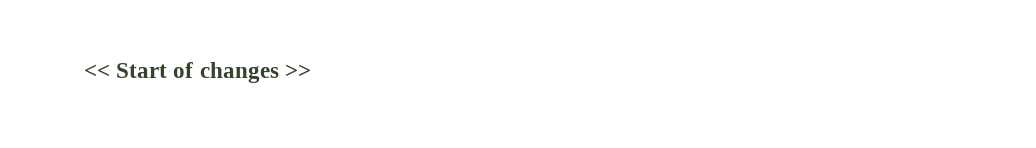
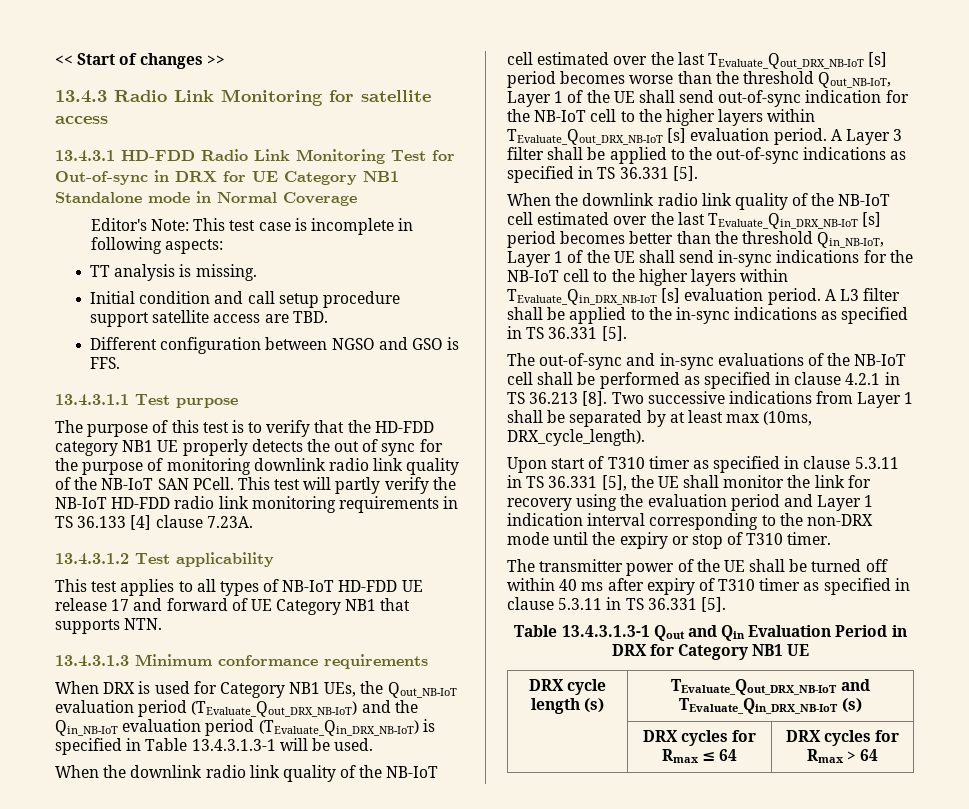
(311, 71) none -> [55,89,431,106] [55,116,108,124] [55,149,455,164] [55,170,399,185] [55,191,357,206] [90,218,414,235] [90,237,224,254] [89,264,257,281] [89,291,400,308] [89,310,328,327] [89,337,460,354] [89,357,120,369] [55,394,238,408] [55,420,434,437] [55,439,443,456] [55,458,460,475] [55,477,456,494] [55,496,459,513] [55,515,253,530] [55,552,274,567] [55,579,423,596] [55,598,411,615] [55,618,163,634] [55,654,428,669] [55,681,457,698] [55,700,418,717] [55,719,435,736] [55,738,374,755] [55,765,439,782] [507,52,888,69] [507,71,892,88] [507,90,909,107] [507,109,816,126] [507,128,903,145] [507,147,907,164] [507,166,698,183] [507,193,891,210] [507,212,882,229] [507,231,885,248] [507,250,913,267] [507,269,789,286] [507,288,901,305] [507,307,909,324] [507,326,627,341] [507,353,907,370] [507,372,900,389] [507,391,914,408] [507,410,813,427] [507,429,645,446] [507,456,899,473] [507,475,871,491] [507,494,874,511] [507,513,873,530] [507,532,832,549] [507,559,888,576] [507,578,910,595] [507,597,726,612] [514,625,907,641] [611,644,810,660] [528,679,607,695] [530,698,605,714] [671,679,870,695] [679,698,862,714] [642,730,757,746] [661,749,738,763] [785,730,900,746] [806,749,879,763] // 13.4.3 Radio Link Monitoring for satellite access // 13.4.3.1 HD-FDD Radio Link Monitoring Test for Out-of-sync in DRX for UE Category NB1 Standalone mode in Normal Coverage // Editor's Note: This test case is incomplete in following aspects: // TT analysis is missing. // Initial condition and call setup procedure support satellite access are TBD. // Different configuration between NGSO and GSO is FFS. // 13.4.3.1.1 Test purpose // The purpose of this test is to verify that the HD-FDD category NB1 UE properly detects the out of sync for the purpose of monitoring downlink radio link quality of the NB-IoT SAN PCell. This test will partly verify the NB-IoT HD-FDD radio link monitoring requirements in TS 36.133 [4] clause 7.23A. // 13.4.3.1.2 Test applicability // This test applies to all types of NB-IoT HD-FDD UE release 17 and forward of UE Category NB1 that supports NTN. // 13.4.3.1.3 Minimum conformance requirements // When DRX is used for Category NB1 UEs, the Qout_NB-IoT evaluation period (TEvaluate_Qout_DRX_NB-IoT) and the Qin_NB-IoT evaluation period (TEvaluate_Qin_DRX_NB-IoT) is specified in Table 13.4.3.1.3-1 will be used. // When the downlink radio link quality of the NB-IoT cell estimated over the last TEvaluate_Qout_DRX_NB-IoT [s] period becomes worse than the threshold Qout_NB-IoT, Layer 1 of the UE shall send out-of-sync indication for the NB-IoT cell to the higher layers within TEvaluate_Qout_DRX_NB-IoT [s] evaluation period. A Layer 3 filter shall be applied to the out-of-sync indications as specified in TS 36.331 [5]. // When the downlink radio link quality of the NB-IoT cell estimated over the last TEvaluate_Qin_DRX_NB-IoT [s] period becomes better than the threshold Qin_NB-IoT, Layer 1 of the UE shall send in-sync indications for the NB-IoT cell to the higher layers within TEvaluate_Qin_DRX_NB-IoT [s] evaluation period. A L3 filter shall be applied to the in-sync indications as specified in TS 36.331 [5]. // The out-of-sync and in-sync evaluations of the NB-IoT cell shall be performed as specified in clause 4.2.1 in TS 36.213 [8]. Two successive indications from Layer 1 shall be separated by at least max (10ms, DRX_cycle_length). // Upon start of T310 timer as specified in clause 5.3.11 in TS 36.331 [5], the UE shall monitor the link for recovery using the evaluation period and Layer 1 indication interval corresponding to the non-DRX mode until the expiry or stop of T310 timer. // The transmitter power of the UE shall be turned off within 40 ms after expiry of T310 timer as specified in clause 5.3.11 in TS 36.331 [5]. // Table 13.4.3.1.3-1 Qout and Qin Evaluation Period in DRX for Category NB1 UE // DRX cycle length (s) | TEvaluate_Qout_DRX_NB-IoT and TEvaluate_Qin_DRX_NB-IoT (s) // | DRX cycles for Rmax ≤ 64 | DRX cycles for Rmax > 64

